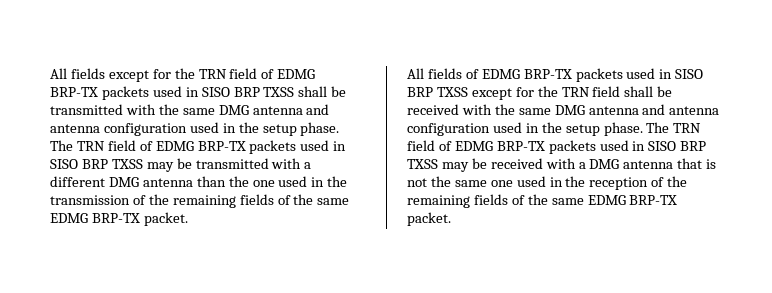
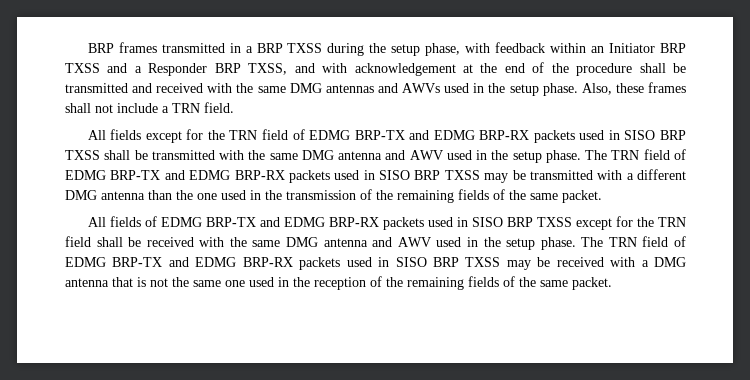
(50, 73) none -> [87,42,686,56] [65,62,686,76] [65,82,687,96] [65,102,234,113] BRP frames transmitted in a BRP TXSS during the setup phase, with feedback within an Initiator BRP TXSS and a Responder BRP TXSS, and with acknowledgement at the end of the procedure shall be transmitted and received with the same DMG antennas and AWVs used in the setup phase. Also, these frames shall not include a TRN field. //
(98, 92) none -> [409,130,530,140] and EDMG BRP-RX
[50,123,187,136] antenna configuration -> [409,150,443,160] AWV
(246, 146) none -> [164,170,285,180] and EDMG BRP-RX
[50,213,140,223] EDMG BRP-TX -> (558, 196) none
(572, 74) none -> [259,217,379,227] and EDMG BRP-RX
[669,106,720,115] [407,123,490,136] antenna configuration -> [397,237,431,247] AWV
(545, 146) none -> [168,257,293,267] and EDMG BRP-RX
[587,195,678,205] EDMG BRP-TX -> (568, 283) none

